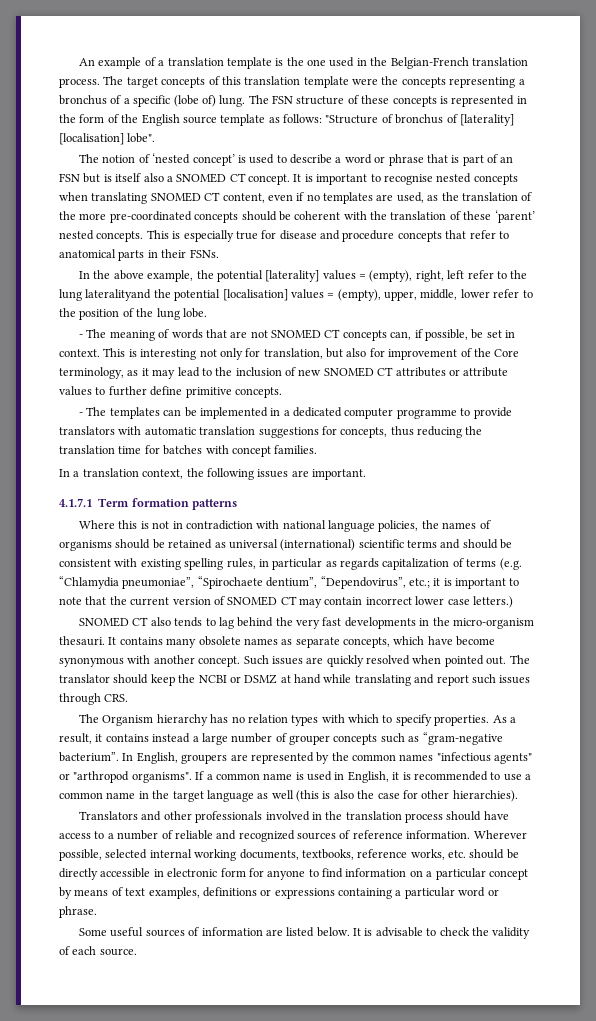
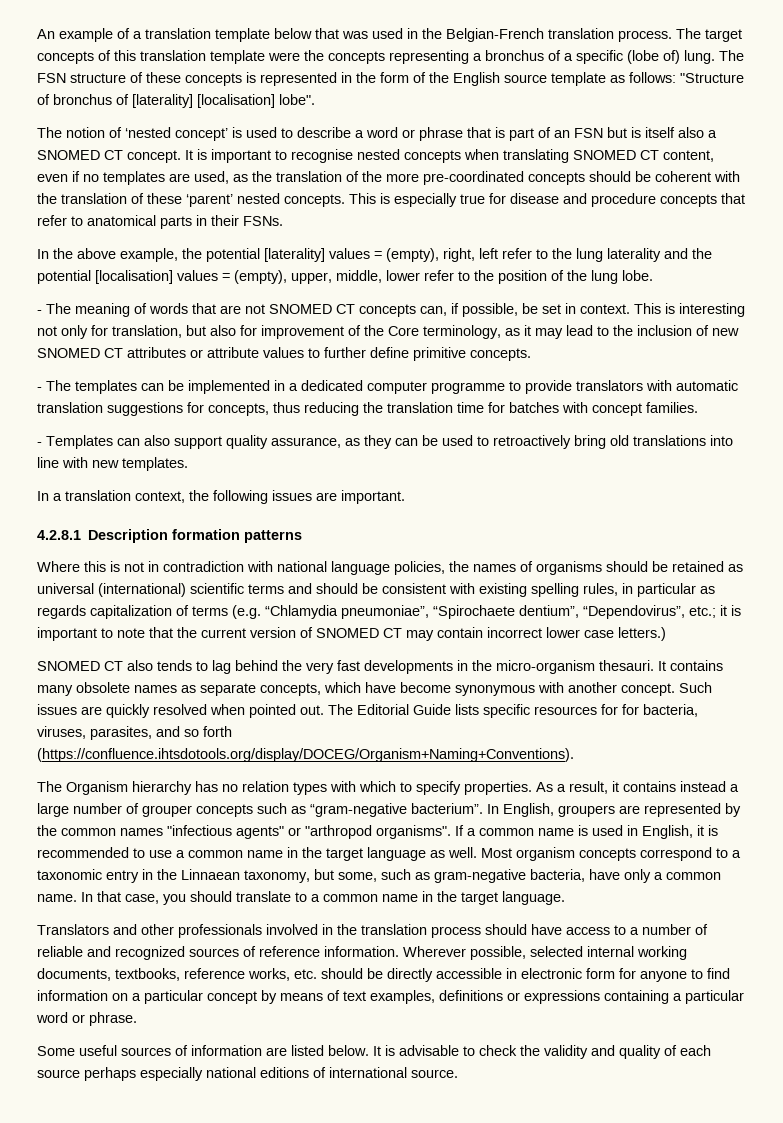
[275,57,327,66] is the one -> [274,28,368,39] below that was
[85,289,152,301] lateralityand -> [607,248,688,262] laterality and
(318, 449) none -> [37,435,733,449] [37,457,188,471] // - Templates can also support quality assurance, as they can be used to retroactively bring old translations into line with new templates.
[59,498,130,507] 4.1.7.1 Term -> [37,529,169,543] 4.2.8.1 Description
[59,674,531,686] [59,693,129,705] translator should keep the NCBI or DSMZ at hand while translating and report such issues through CRS. -> [357,704,698,718] [37,726,232,740] [37,748,574,762] Editorial Guide lists specific resources for for bacteria, viruses, parasites, and so forth (https://confluence.ihtsdotools.org/display/DOCEG/Organism+Naming+Conventions).
[271,790,518,802] well (this is also the case for other hierarchies). -> [448,847,741,861] [37,869,721,883] [37,891,565,905] well. Most organism concepts correspond to a taxonomic entry in the Linnaean taxonomy, but some, such as gram-negative bacteria, have only a common name. In that case, you should translate to a common name in the target language.
[59,946,97,955] of each -> [591,1045,711,1059] [37,1067,407,1081] and quality of each source perhaps especially national editions of international

